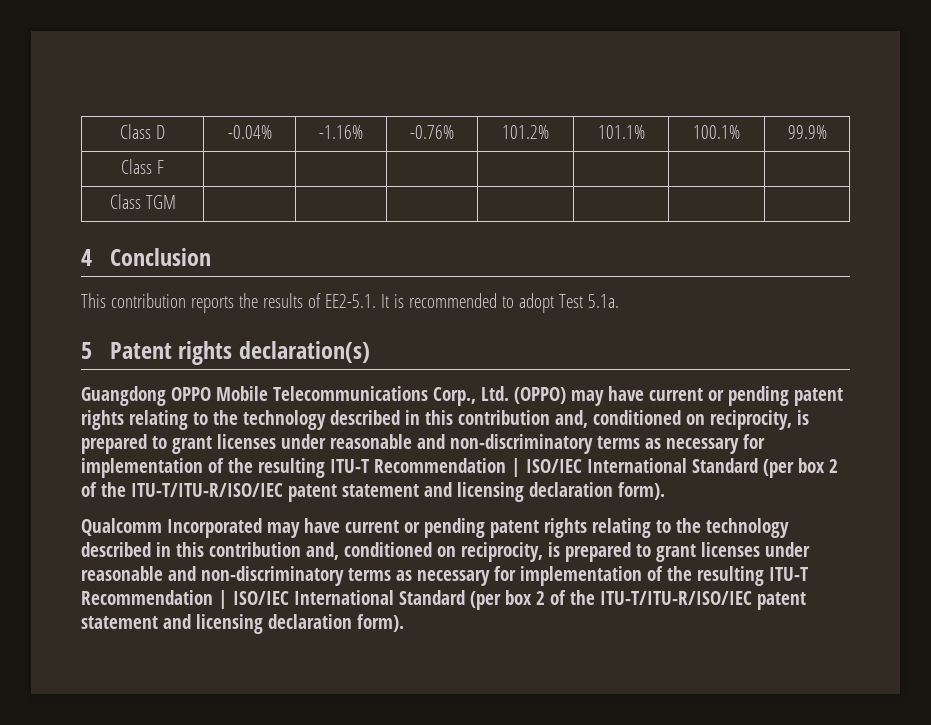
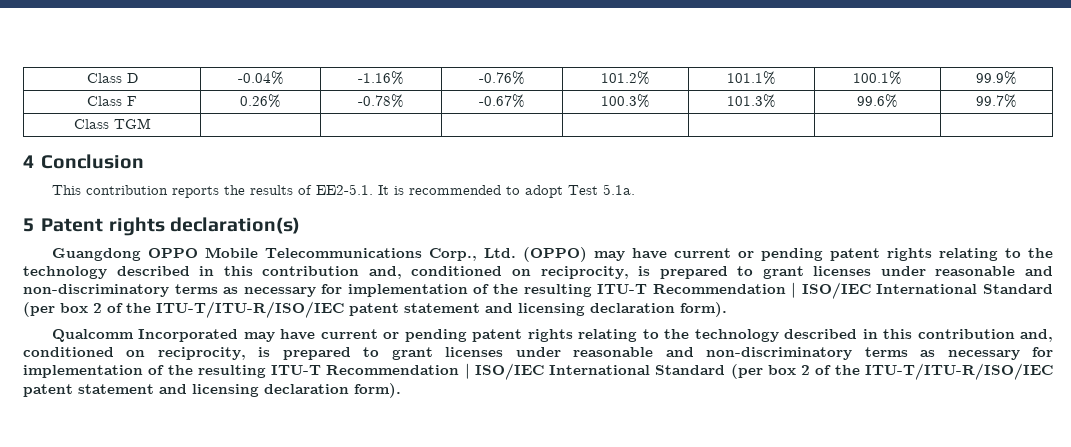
(164, 167) | | | | | | -> [240,94,281,108] [358,94,404,108] [479,94,525,108] [601,94,650,108] [727,94,776,108] [857,94,898,108] [976,94,1017,108] 0.26% | -0.78% | -0.67% | 100.3% | 101.3% | 99.6% | 99.7%

